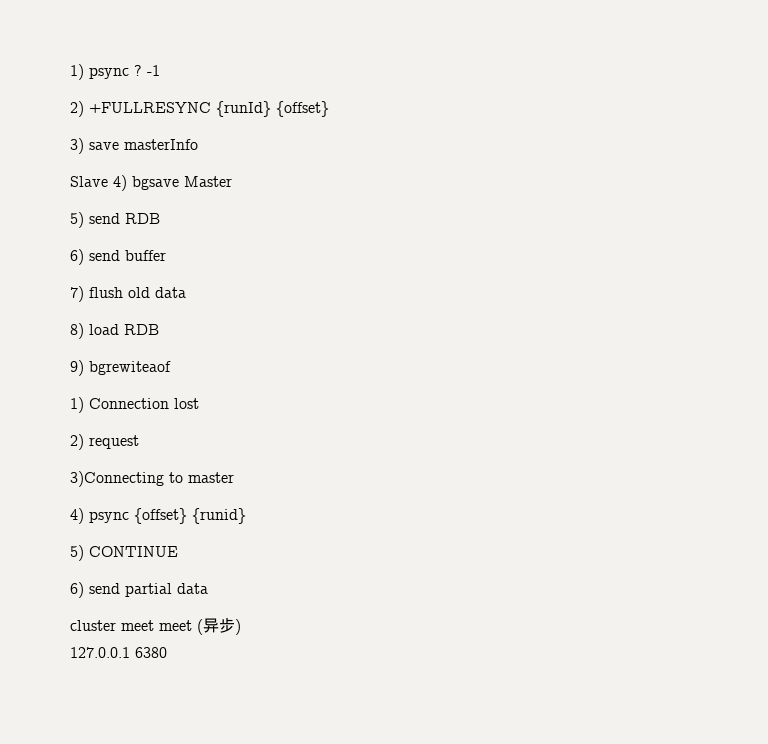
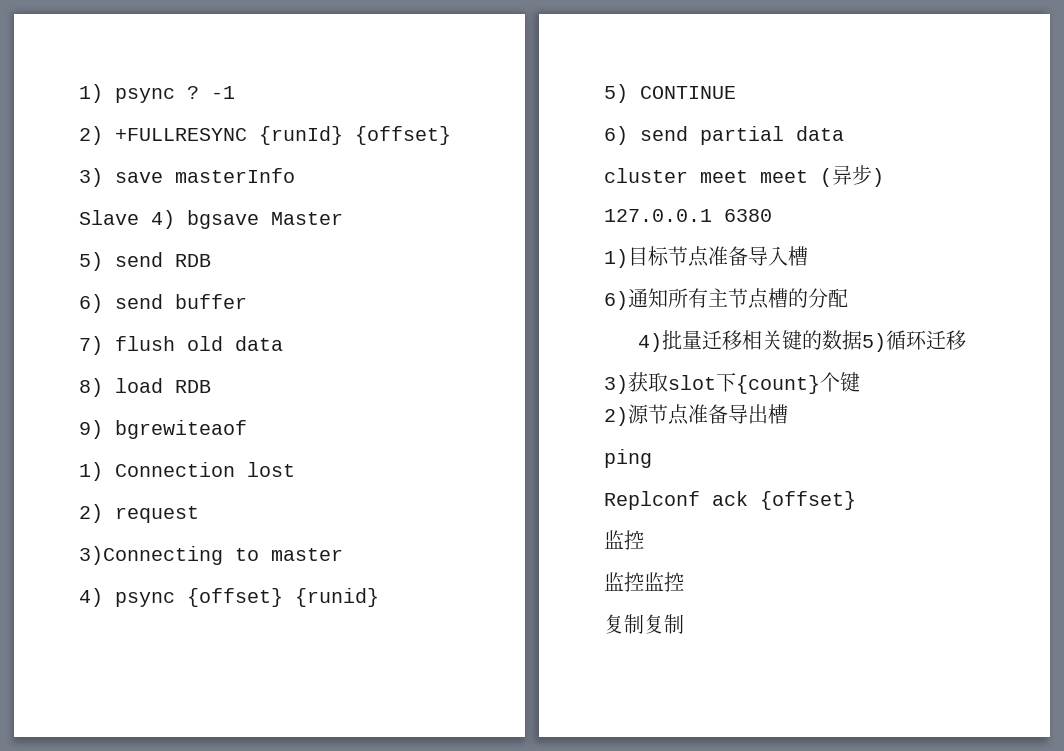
(167, 652) none -> [604,246,808,268] [604,288,848,310] [637,330,966,352] [604,372,860,394] [604,404,788,426] [604,449,652,468] [604,491,856,510] [604,530,644,550] [604,572,684,592] [604,614,684,634] // 1)目标节点准备导入槽 // 6)通知所有主节点槽的分配 // 4)批量迁移相关键的数据5)循环迁移 // 3)获取slot下{count}个键 // 2)源节点准备导出槽 // ping // Replconf ack {offset} // 监控 // 监控监控 // 复制复制

